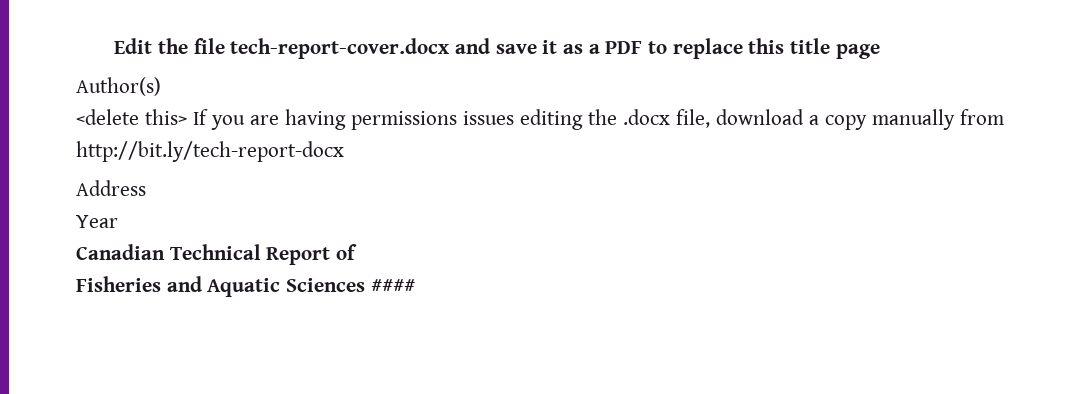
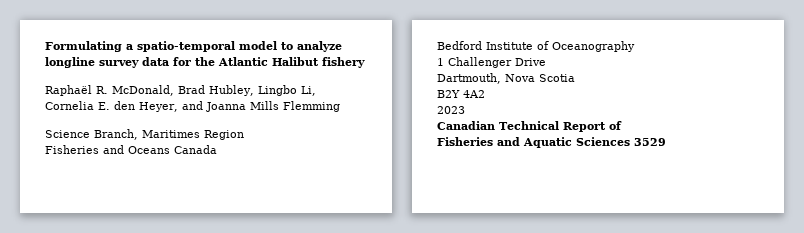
[114,38,880,59] [76,77,161,96] [76,109,1004,130] [76,141,344,162] [76,180,146,196] [76,215,118,228] Edit the file tech-report-cover.docx and save it as a PDF to replace this title page // Author(s) // <delete this> If you are having permissions issues editing the .docx file, download a copy manually from http://bit.ly/tech-report-docx // Address // Year -> [45,41,342,52] [45,57,365,68] [45,85,316,96] [45,101,340,112] [45,129,244,140] [45,145,217,154] [437,41,635,52] [437,57,546,68] [437,73,575,84] [437,90,485,98] [437,106,465,114] Formulating a spatio-temporal model to analyze longline survey data for the Atlantic Halibut fishery // Raphaël R. McDonald, Brad Hubley, Lingbo Li, Cornelia E. den Heyer, and Joanna Mills Flemming // Science Branch, Maritimes Region // Fisheries and Oceans Canada // Bedford Institute of Oceanography // 1 Challenger Drive // Dartmouth, Nova Scotia // B2Y 4A2 // 2023
[370,279,415,292] #### -> [634,138,666,146] 3529

